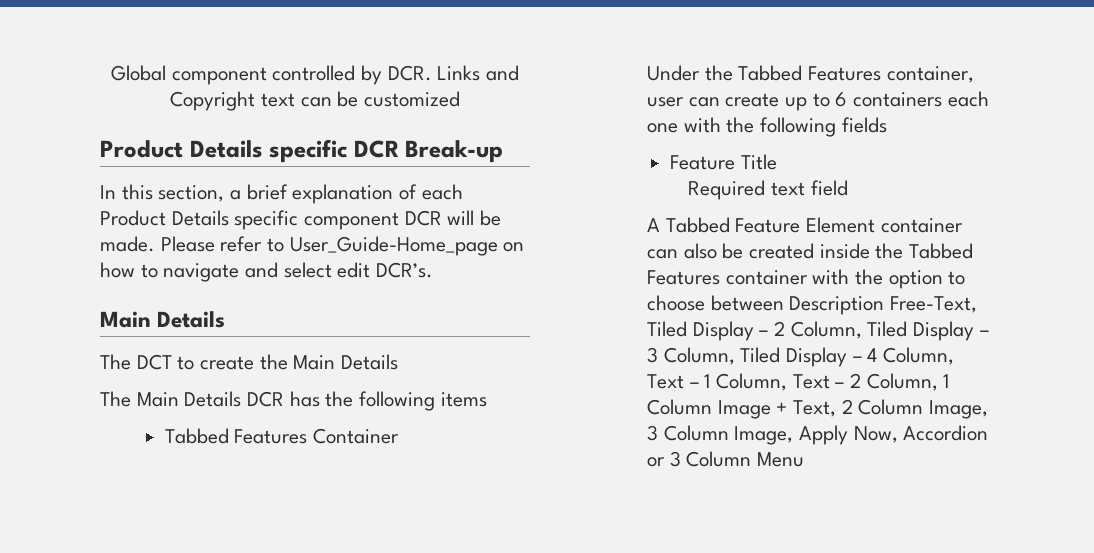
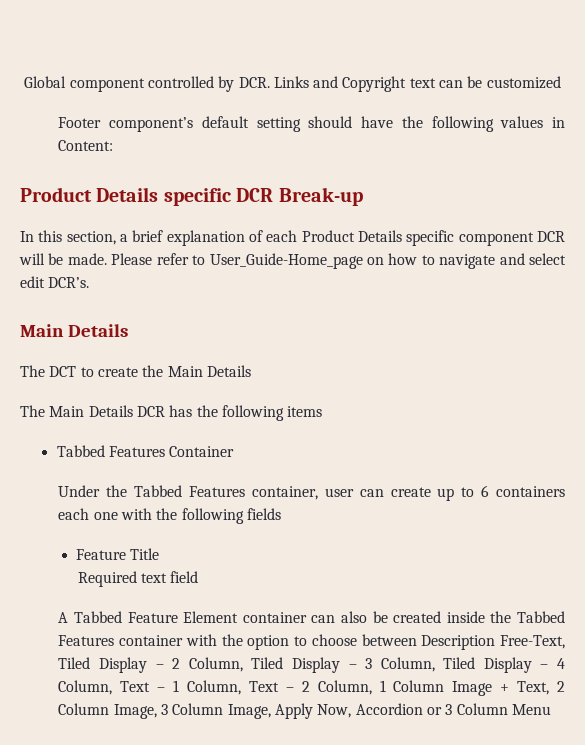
(460, 99) none -> [58,116,565,132] [58,140,114,151] // Footer component’s default setting should have the following values in Content:

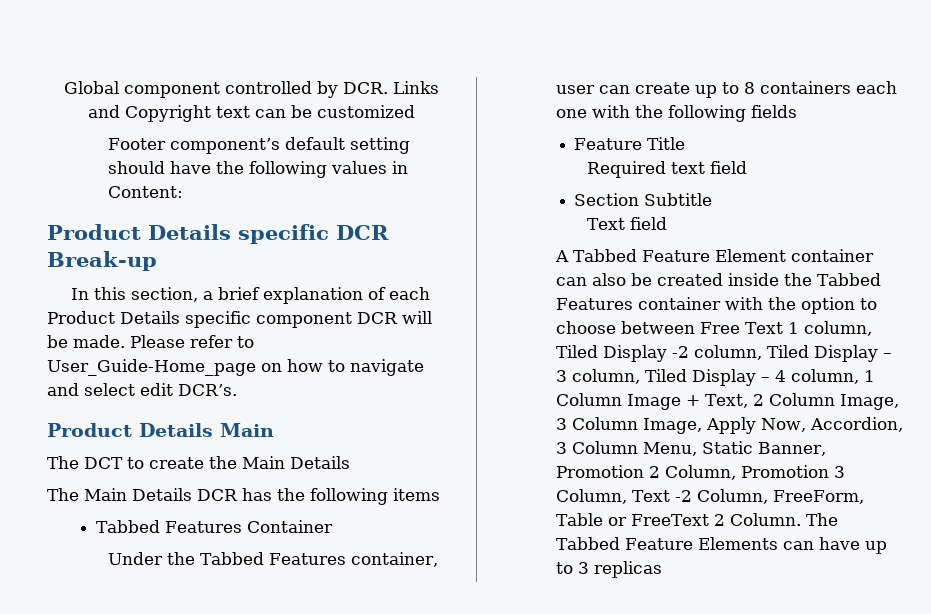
[20,324,128,337] Main Details -> [47,423,274,437] Product Details Main
[481,485,490,497] 6 -> [744,82,756,94] 8
(199, 577) none -> [574,193,713,206] [586,217,667,230] // Section Subtitle // Text field
[421,635,565,650] [58,657,243,673] Description Free-Text, Tiled Display – 2 Column, -> [700,321,873,336] [556,345,763,362] Free Text 1 column, Tiled Display -2 column,
[380,657,435,672] Column, -> [572,369,641,384] column,
[58,680,372,695] Column, Text – 1 Column, Text – 2 Column, -> [791,369,860,384] column,
[355,703,551,715] Accordion or 3 Column Menu -> [810,417,904,432] [556,441,827,456] [556,465,846,480] [556,489,865,504] [556,513,839,526] [556,537,888,554] [556,561,663,578] Accordion, 3 Column Menu, Static Banner, Promotion 2 Column, Promotion 3 Column, Text -2 Column, FreeForm, Table or FreeText 2 Column. The Tabbed Feature Elements can have up to 3 replicas

